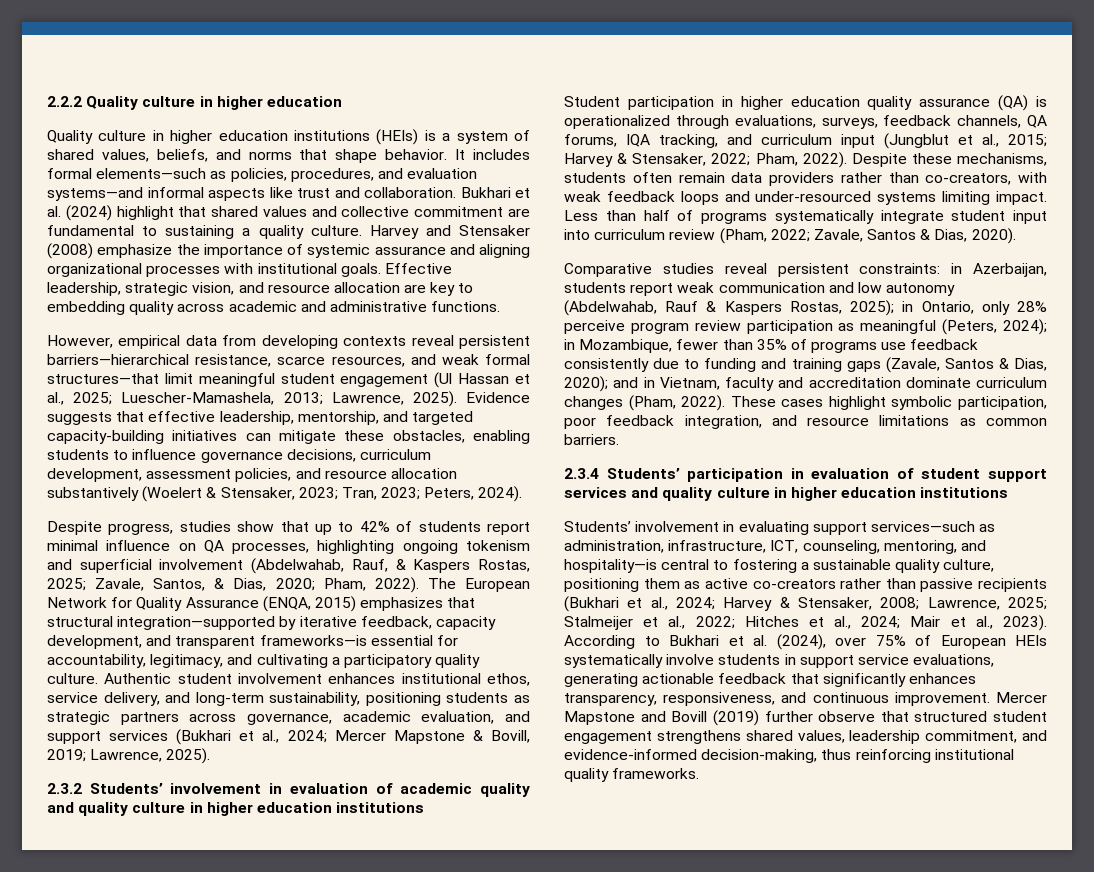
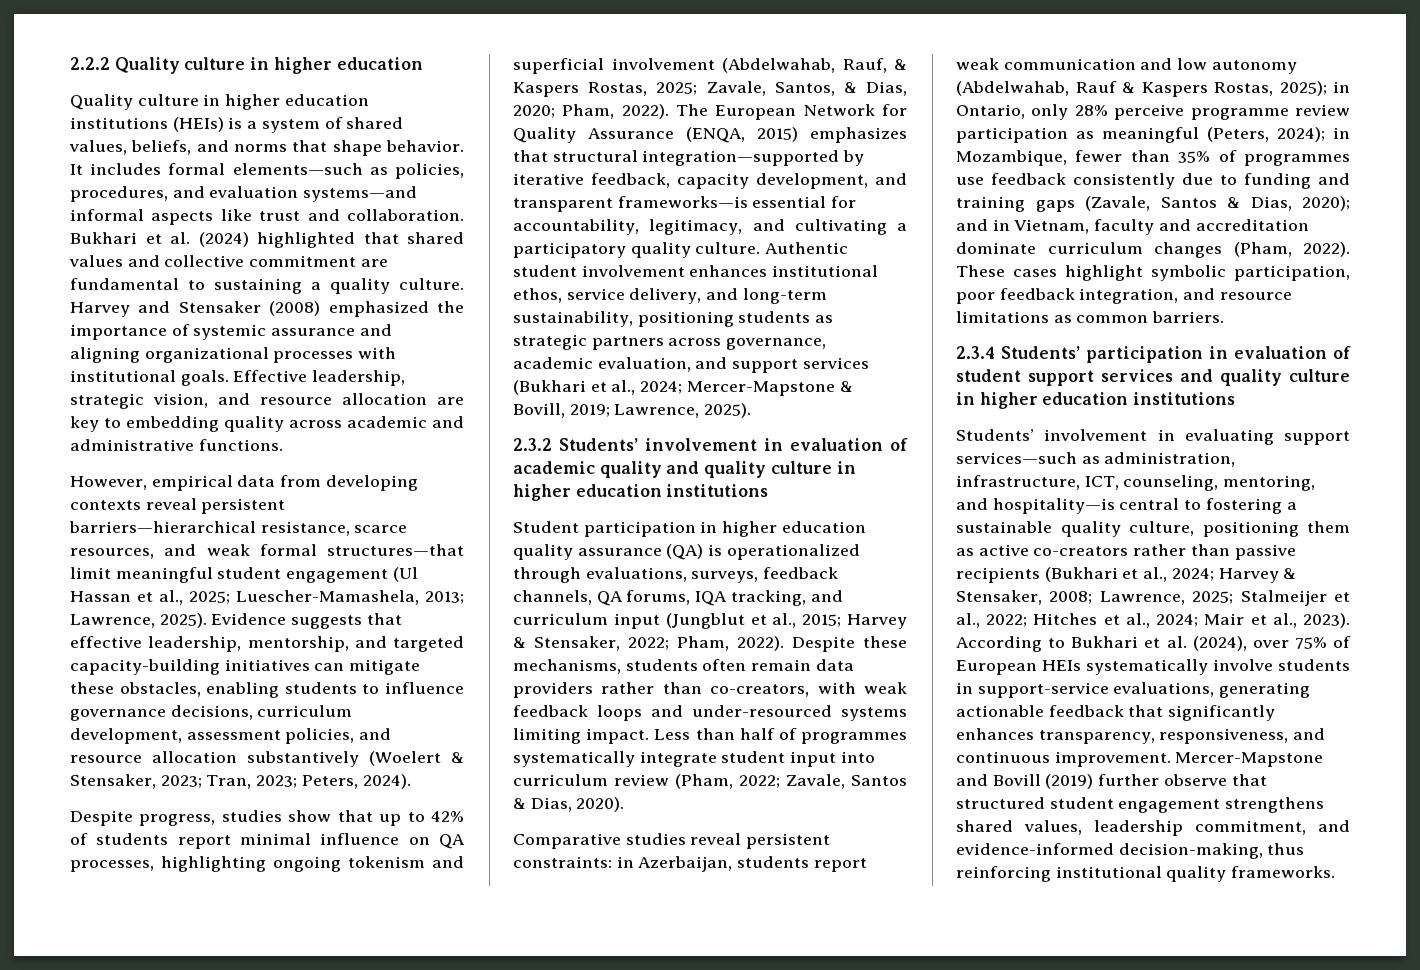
[116,206,174,220] highlight -> [257,232,355,248] highlighted
[97,244,173,258] emphasize -> [328,301,429,317] emphasized
[334,730,465,744] Mercer Mapstone -> [686,381,835,396] Mercer-Mapstone
[701,212,767,224] programs -> [801,732,907,744] programmes
[630,322,689,334] program -> [1190,108,1289,120] programme
[811,341,878,353] programs -> [1244,154,1350,166] programmes
[799,654,909,668] support service -> [977,682,1109,698] support-service
[996,692,1047,703] [564,711,635,725] Mercer Mapstone -> [1175,752,1324,767] Mercer-Mapstone

